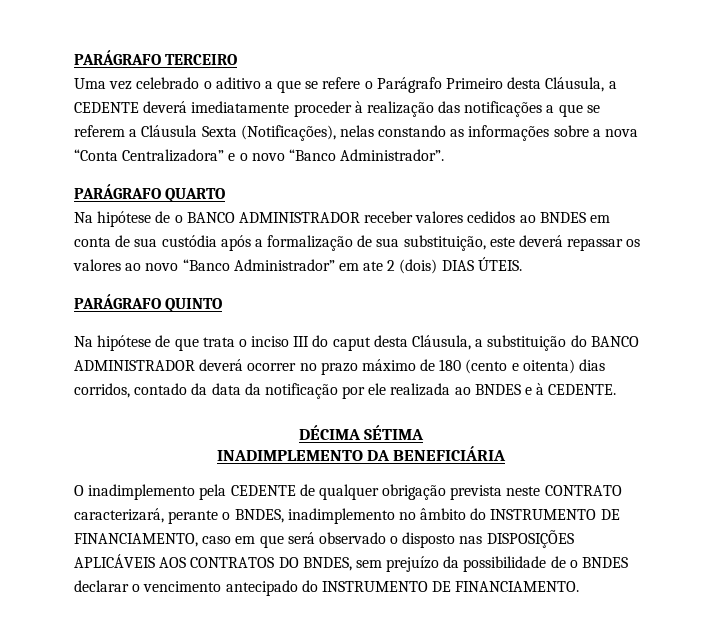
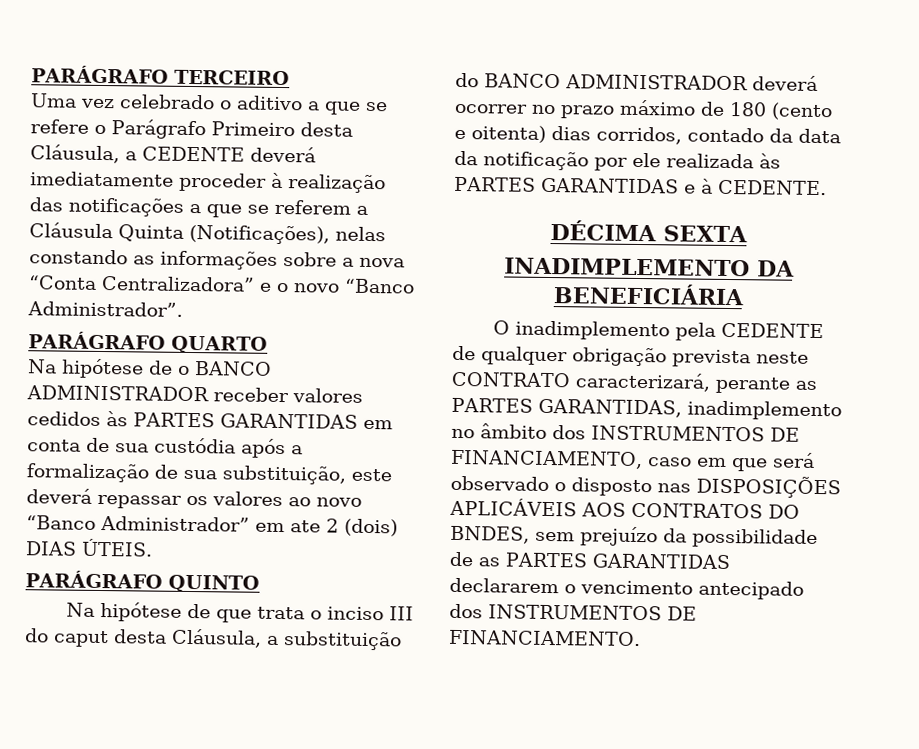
[201,126,237,137] Sexta -> [118,224,184,242] Quinta
[519,212,586,223] ao BNDES -> [106,411,358,429] às PARTES GARANTIDAS
[454,384,521,395] ao BNDES -> [759,153,781,169] [454,176,679,194] às PARTES GARANTIDAS
[364,425,425,440] SÉTIMA -> [663,225,749,243] SEXTA
[222,509,284,523] o BNDES, -> [794,380,817,390] [451,397,682,418] as PARTES GARANTIDAS,
[470,508,597,520] do INSTRUMENTO -> [552,425,765,442] dos INSTRUMENTOS
[569,557,629,568] [74,580,129,592] o BNDES declarar -> [478,552,731,570] [449,577,559,594] as PARTES GARANTIDAS declararem
[301,580,428,592] do INSTRUMENTO -> [449,603,662,621] dos INSTRUMENTOS

